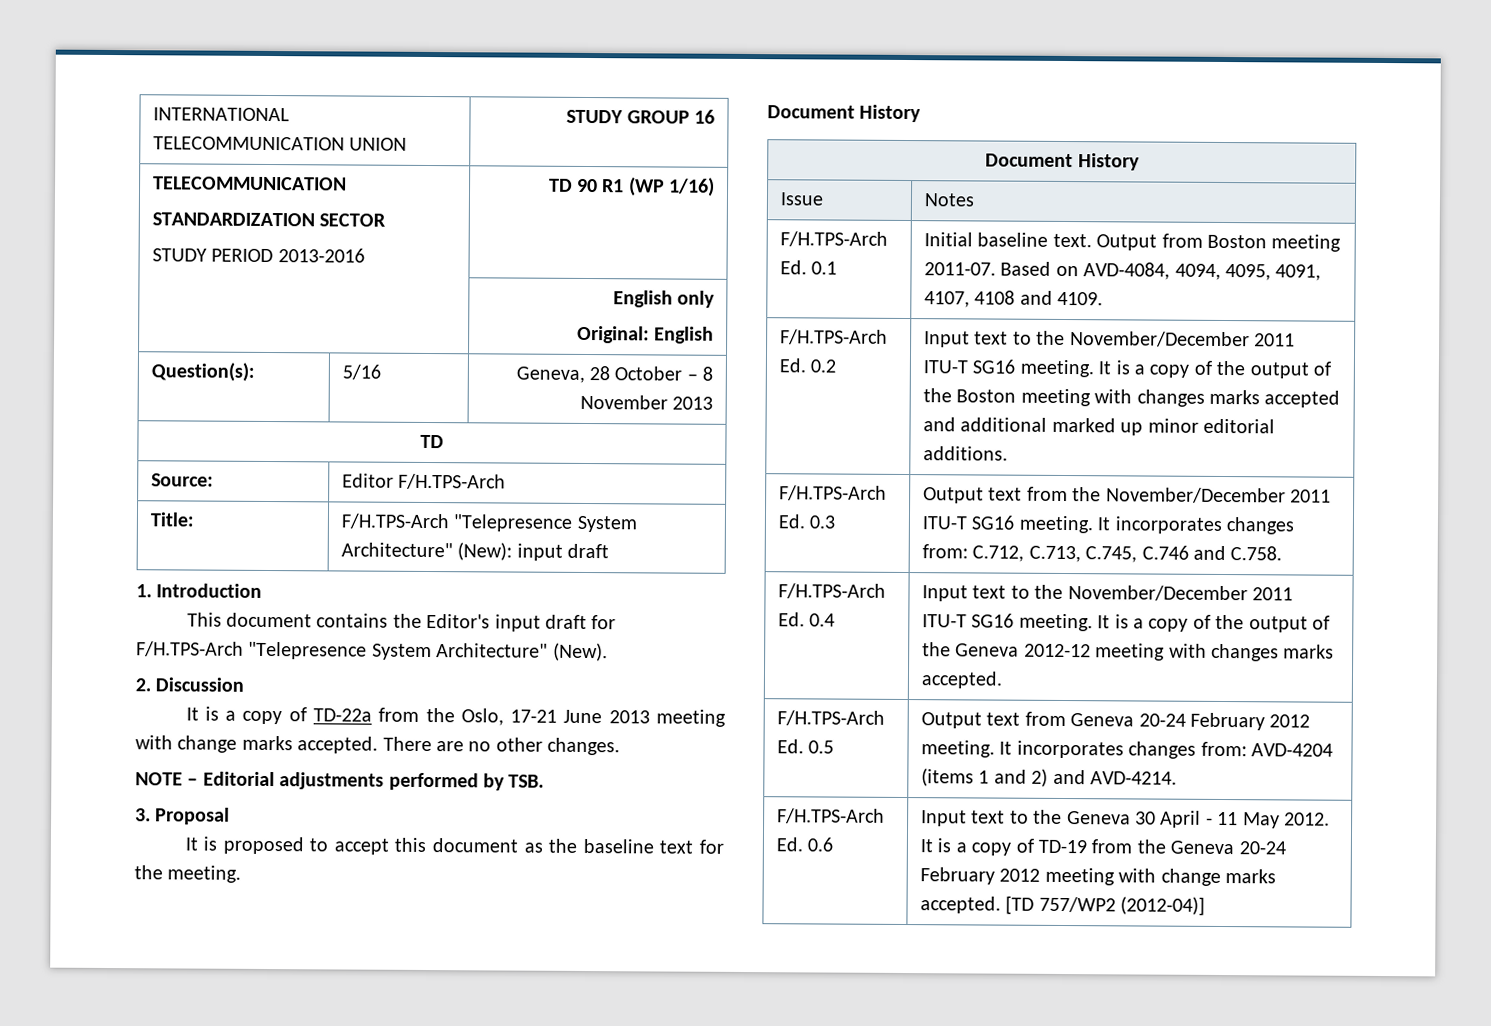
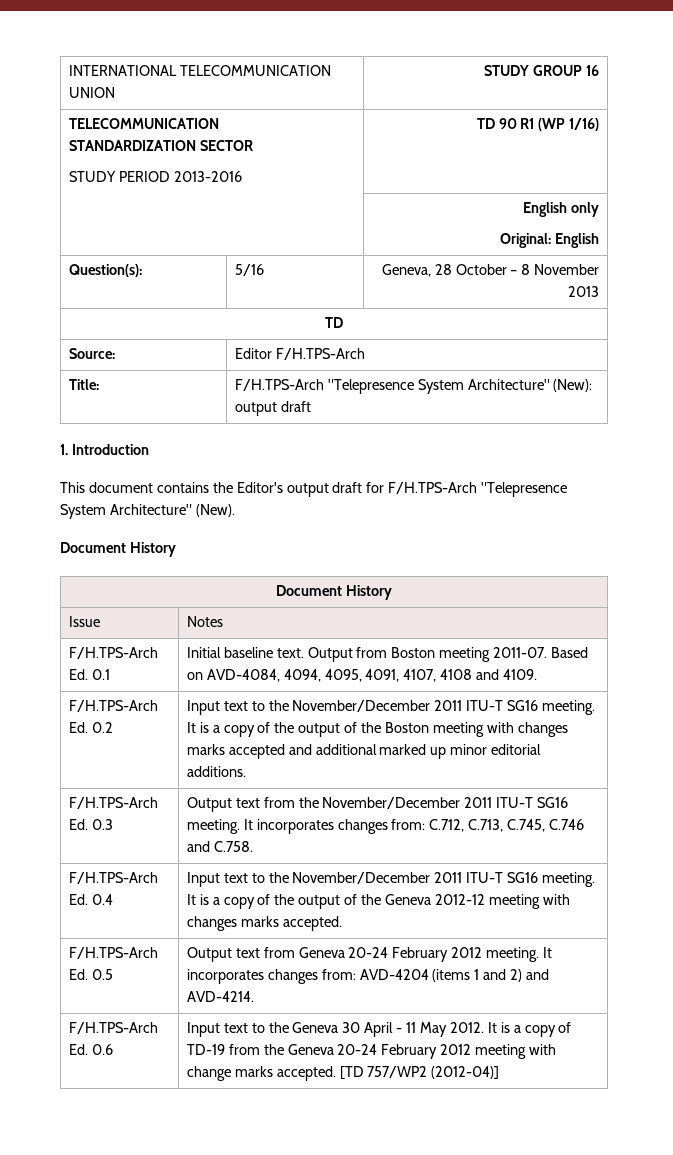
[516,543,563,561] input -> [234,402,277,416] output
[494,614,541,632] input -> [286,483,329,497] output
[135,677,245,692] [185,706,726,727] [135,735,621,756] [135,771,545,791] [135,807,231,825] [184,836,724,855] [134,865,242,883] // 2. Discussion // It is a copy of TD-22a from the Oslo, 17-21 June 2013 meeting with change marks accepted. There are no other changes. // NOTE – Editorial adjustments performed by TSB. // 3. Proposal // It is proposed to accept this document as the baseline text for the meeting. -> (235, 510) none

